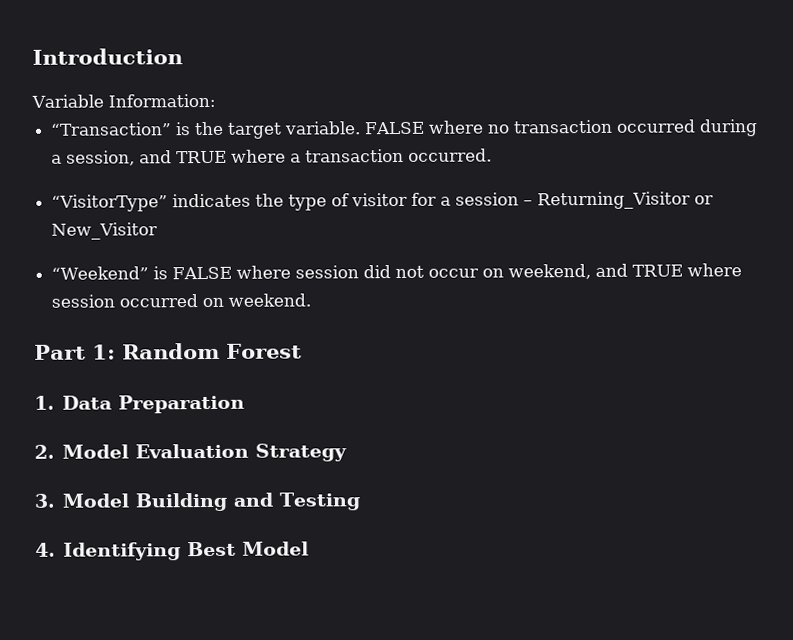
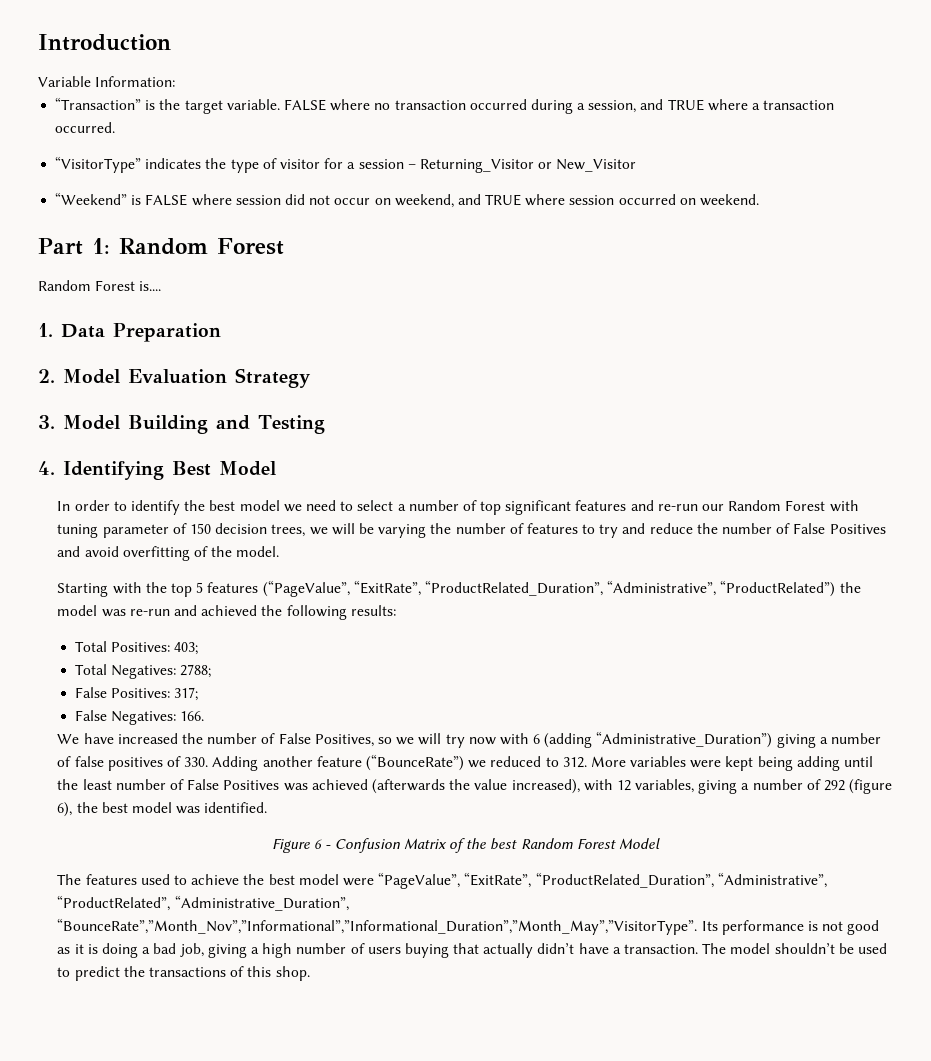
(302, 351) none -> [38,280,162,291] // Random Forest is....
(310, 548) none -> [57,500,859,515] [57,523,886,538] [57,546,280,561] [57,580,861,597] [57,605,396,620] [74,641,198,655] [74,664,211,679] [74,687,198,701] [74,710,204,725] [57,731,881,748] [57,754,873,771] [57,779,893,794] [57,802,268,817] [272,838,660,853] [57,872,827,889] [57,895,349,911] [57,918,880,935] [57,943,887,958] [57,966,310,981] // In order to identify the best model we need to select a number of top significant features and re-run our Random Forest with tuning parameter of 150 decision trees, we will be varying the number of features to try and reduce the number of False Positives and avoid overfitting of the model. // Starting with the top 5 features (“PageValue”, “ExitRate”, “ProductRelated_Duration”, “Administrative”, “ProductRelated”) the model was re-run and achieved the following results: // Total Positives: 403; // Total Negatives: 2788; // False Positives: 317; // False Negatives: 166. // We have increased the number of False Positives, so we will try now with 6 (adding “Administrative_Duration”) giving a number of false positives of 330. Adding another feature (“BounceRate”) we reduced to 312. More variables were kept being adding until the least number of False Positives was achieved (afterwards the value increased), with 12 variables, giving a number of 292 (figure 6), the best model was identified. // Figure 6 - Confusion Matrix of the best Random Forest Model // The features used to achieve the best model were “PageValue”, “ExitRate”, “ProductRelated_Duration”, “Administrative”, “ProductRelated”, “Administrative_Duration”, “BounceRate”,”Month_Nov”,”Informational”,”Informational_Duration”,”Month_May”,”VisitorType”. Its performance is not good as it is doing a bad job, giving a high number of users buying that actually didn’t have a transaction. The model shouldn’t be used to predict the transactions of this shop.

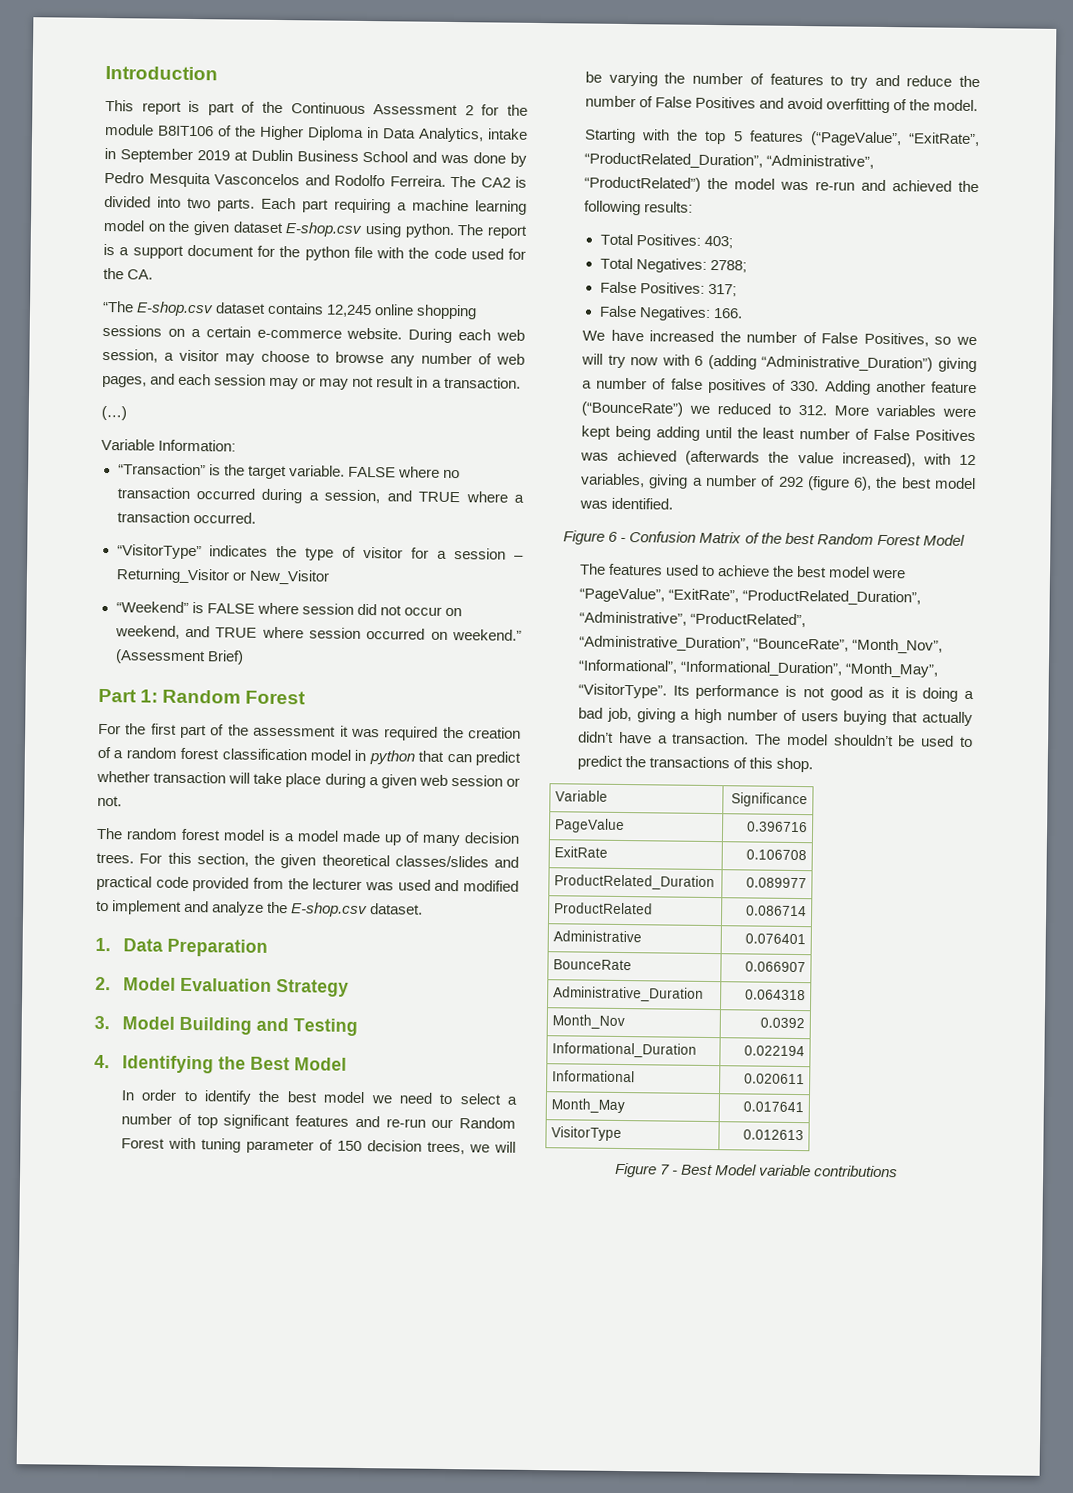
(171, 42) none -> [105,99,529,116] [105,123,528,143] [104,147,527,167] [104,171,527,188] [104,195,527,215] [103,219,528,239] [103,243,526,261] [103,267,154,280] [102,300,478,320] [102,324,525,344] [102,348,525,367] [102,373,521,390] [101,405,127,421] // This report is part of the Continuous Assessment 2 for the module B8IT106 of the Higher Diploma in Data Analytics, intake in September 2019 at Dublin Business School and was done by Pedro Mesquita Vasconcelos and Rodolfo Ferreira. The CA2 is divided into two parts. Each part requiring a machine learning model on the given dataset E-shop.csv using python. The report is a support document for the python file with the code used for the CA. // “The E-shop.csv dataset contains 12,245 online shopping sessions on a certain e-commerce website. During each web session, a visitor may choose to browse any number of web pages, and each session may or may not result in a transaction. // (…)
[700,194,760,206] weekend. -> [452,629,523,641] [114,649,244,665] weekend.” (Assessment Brief)
[38,280,162,291] Random Forest is.... -> [98,723,522,741] [97,746,521,766] [96,770,521,789] [97,795,122,807] [96,827,520,847] [96,852,519,869] [96,875,520,892] [96,900,424,918] For the first part of the assessment it was required the creation of a random forest classification model in python that can predict whether transaction will take place during a given web session or not. // The random forest model is a model made up of many decision trees. For this section, the given theoretical classes/slides and practical code provided from the lecturer was used and modified to implement and analyze the E-shop.csv dataset.
(164, 470) none -> [218,1056,247,1070] the
[57,918,698,935] “BounceRate”,”Month_Nov”,”Informational”,”Informational_Duration”,”Month_May”,”VisitorType”. -> [753,638,944,654] [578,659,939,678] [578,683,668,699] “BounceRate”, “Month_Nov”, “Informational”, “Informational_Duration”, “Month_May”, “VisitorType”.
(310, 973) none -> [555,790,609,802] [730,792,808,808] [555,818,626,834] [746,821,808,833] [554,846,609,858] [745,849,807,861] [554,874,716,891] [745,877,807,889] [554,902,654,915] [745,905,807,917] [553,930,643,943] [744,933,806,945] [553,959,633,971] [744,961,806,973] [553,986,705,1002] [744,989,806,1001] [552,1014,626,1030] [759,1017,805,1029] [552,1042,698,1058] [743,1045,805,1057] [552,1070,636,1083] [743,1073,805,1085] [551,1098,626,1114] [742,1101,804,1113] [551,1126,623,1142] [742,1129,804,1141] [614,1162,899,1178] // Variable | Significance // PageValue | 0.396716 // ExitRate | 0.106708 // ProductRelated_Duration | 0.089977 // ProductRelated | 0.086714 // Administrative | 0.076401 // BounceRate | 0.066907 // Administrative_Duration | 0.064318 // Month_Nov | 0.0392 // Informational_Duration | 0.022194 // Informational | 0.020611 // Month_May | 0.017641 // VisitorType | 0.012613 // Figure 7 - Best Model variable contributions

